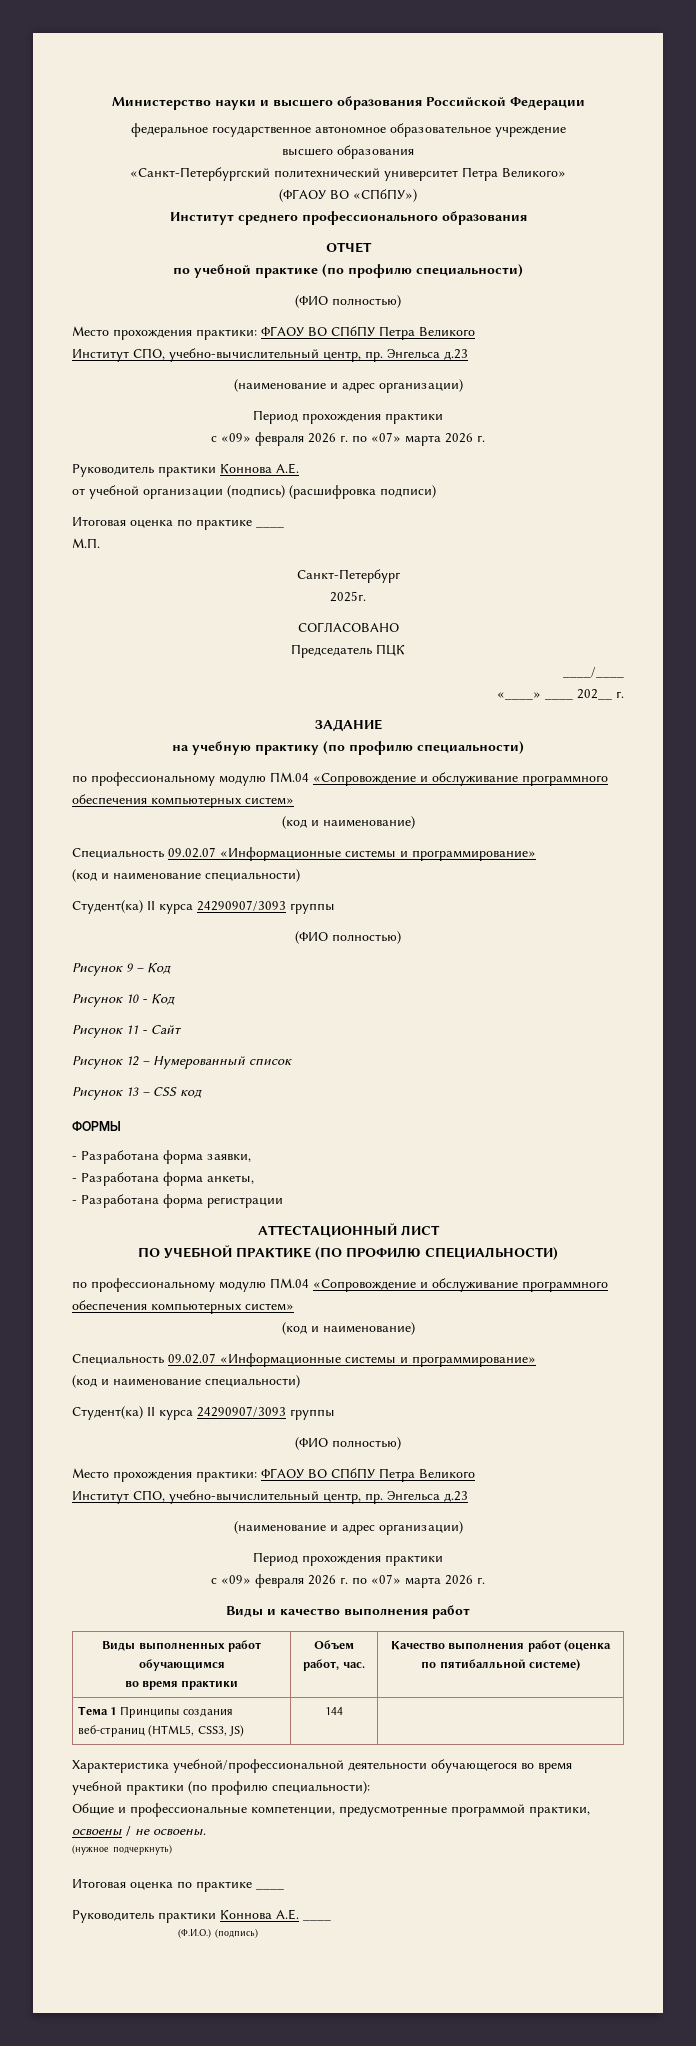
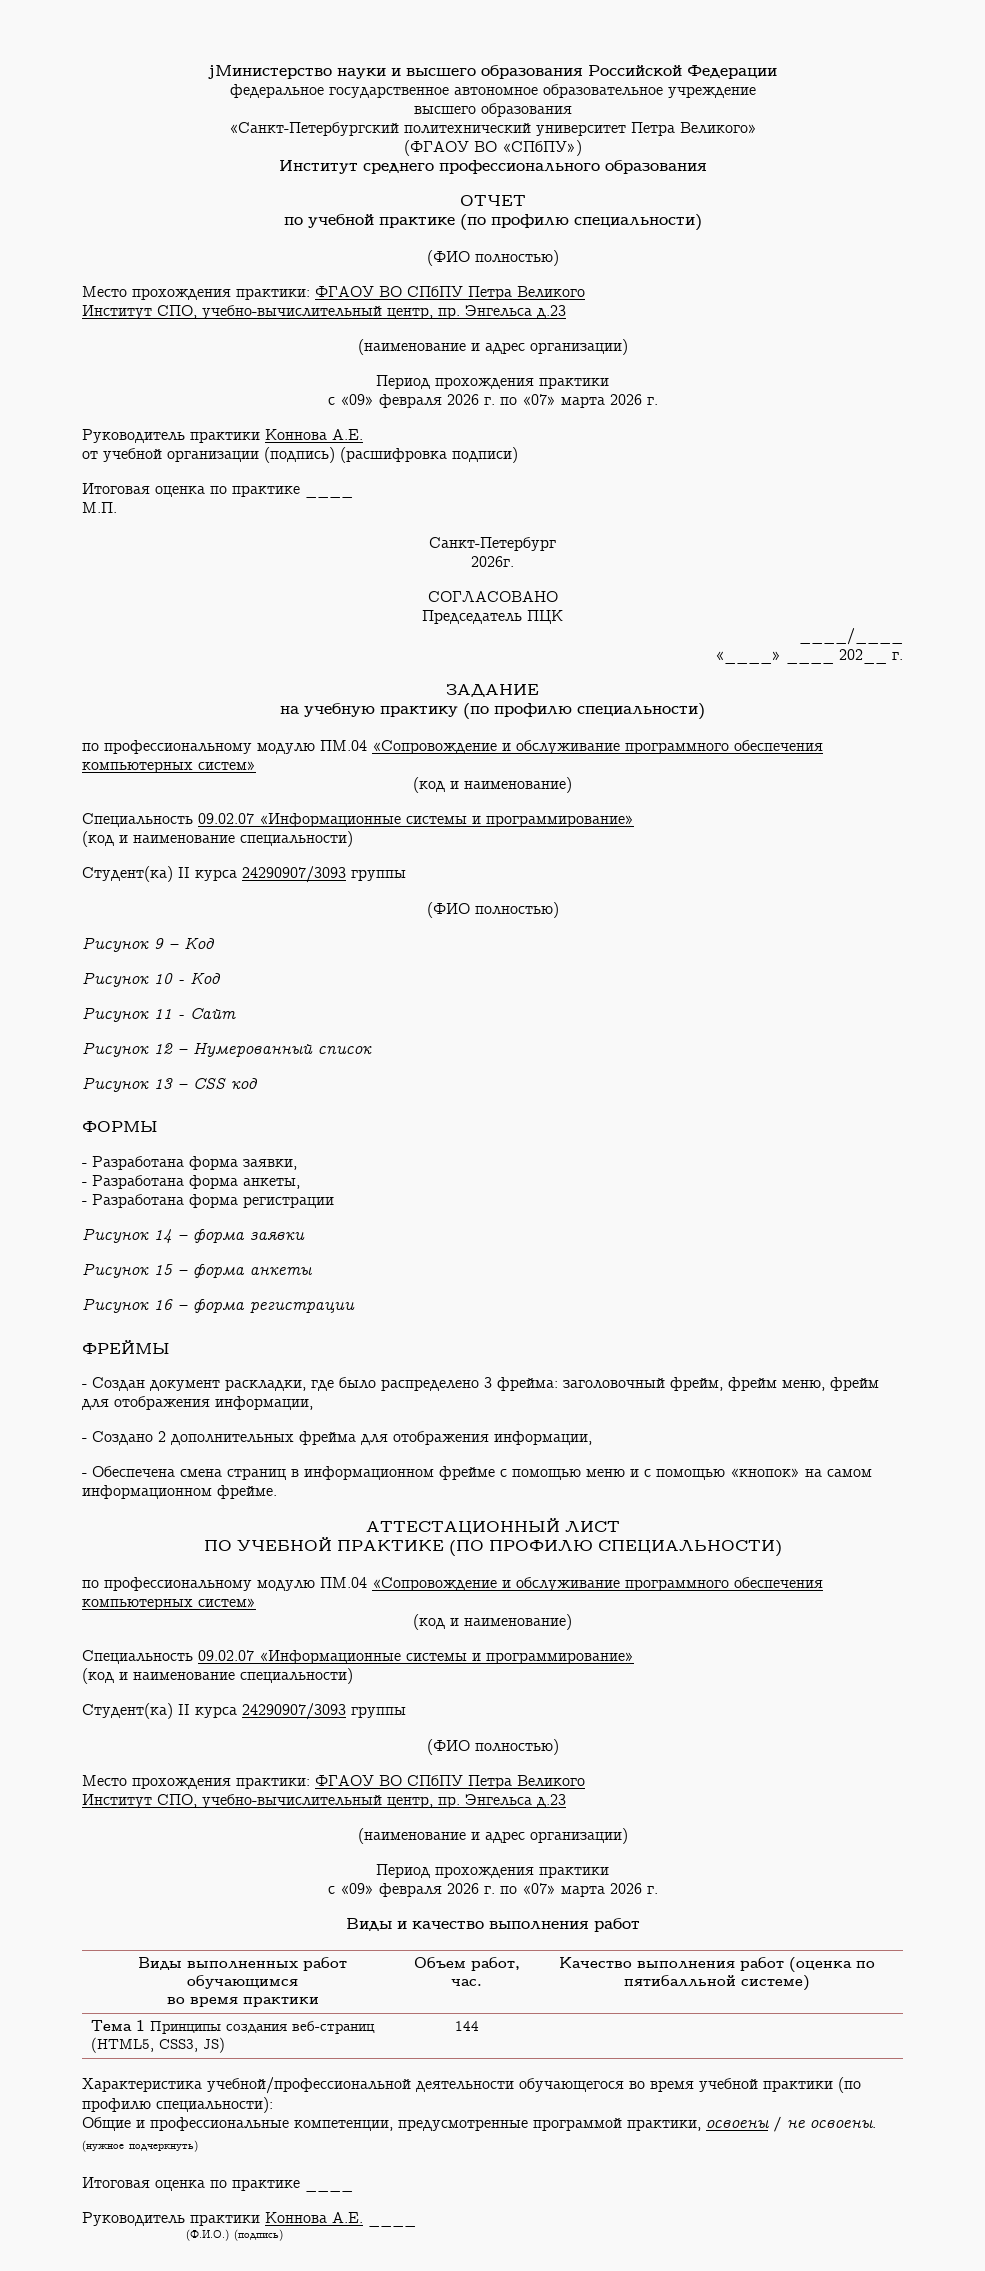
[111,97,211,110] Министерство -> [207,65,332,79] jМинистерство
[330,591,366,602] 2025г. -> [471,556,514,567] 2026г.
(283, 1202) none -> [82,1228,305,1244] [82,1263,313,1278] [82,1298,355,1313] [82,1340,170,1354] [82,1377,879,1391] [82,1396,313,1410] [82,1431,592,1445] [82,1466,872,1480] [82,1485,277,1499] // Рисунок 14 – форма заявки // Рисунок 15 – форма анкеты // Рисунок 16 – форма регистрации // ФРЕЙМЫ // - Создан документ раскладки, где было распределено 3 фрейма: заголовочный фрейм, фрейм меню, фрейм для отображения информации, // - Создано 2 дополнительных фрейма для отображения информации, // - Обеспечена смена страниц в информационном фрейме с помощью меню и с помощью «кнопок» на самом информационном фрейме.

